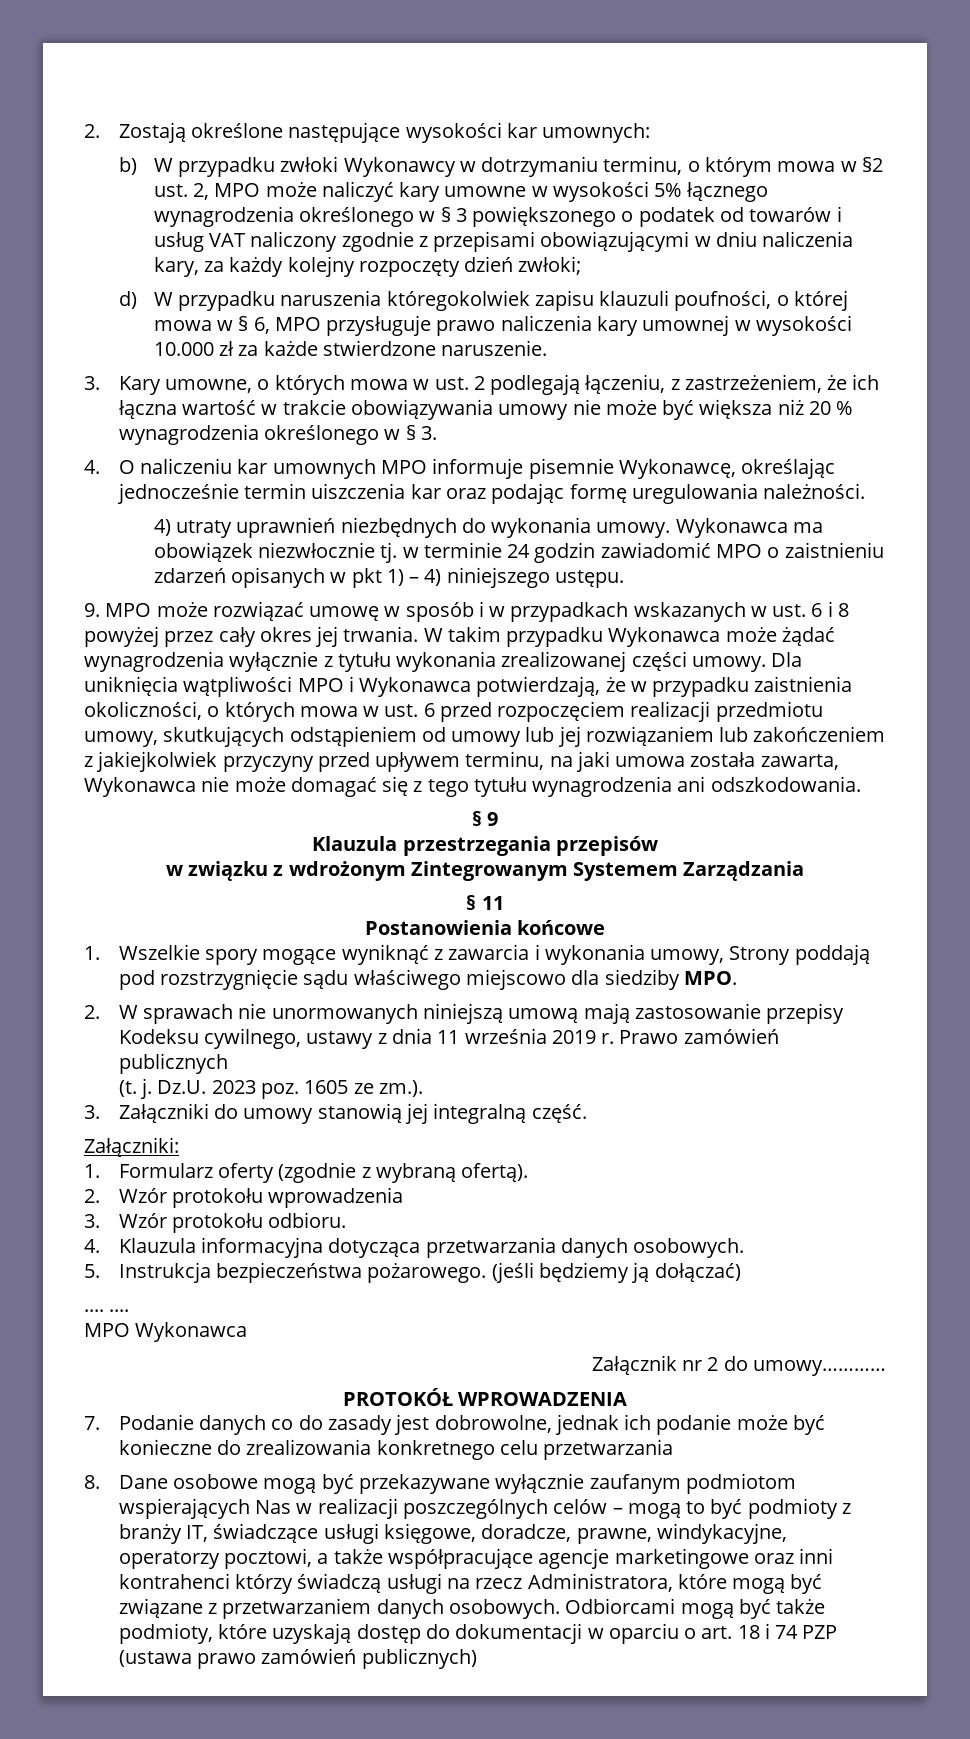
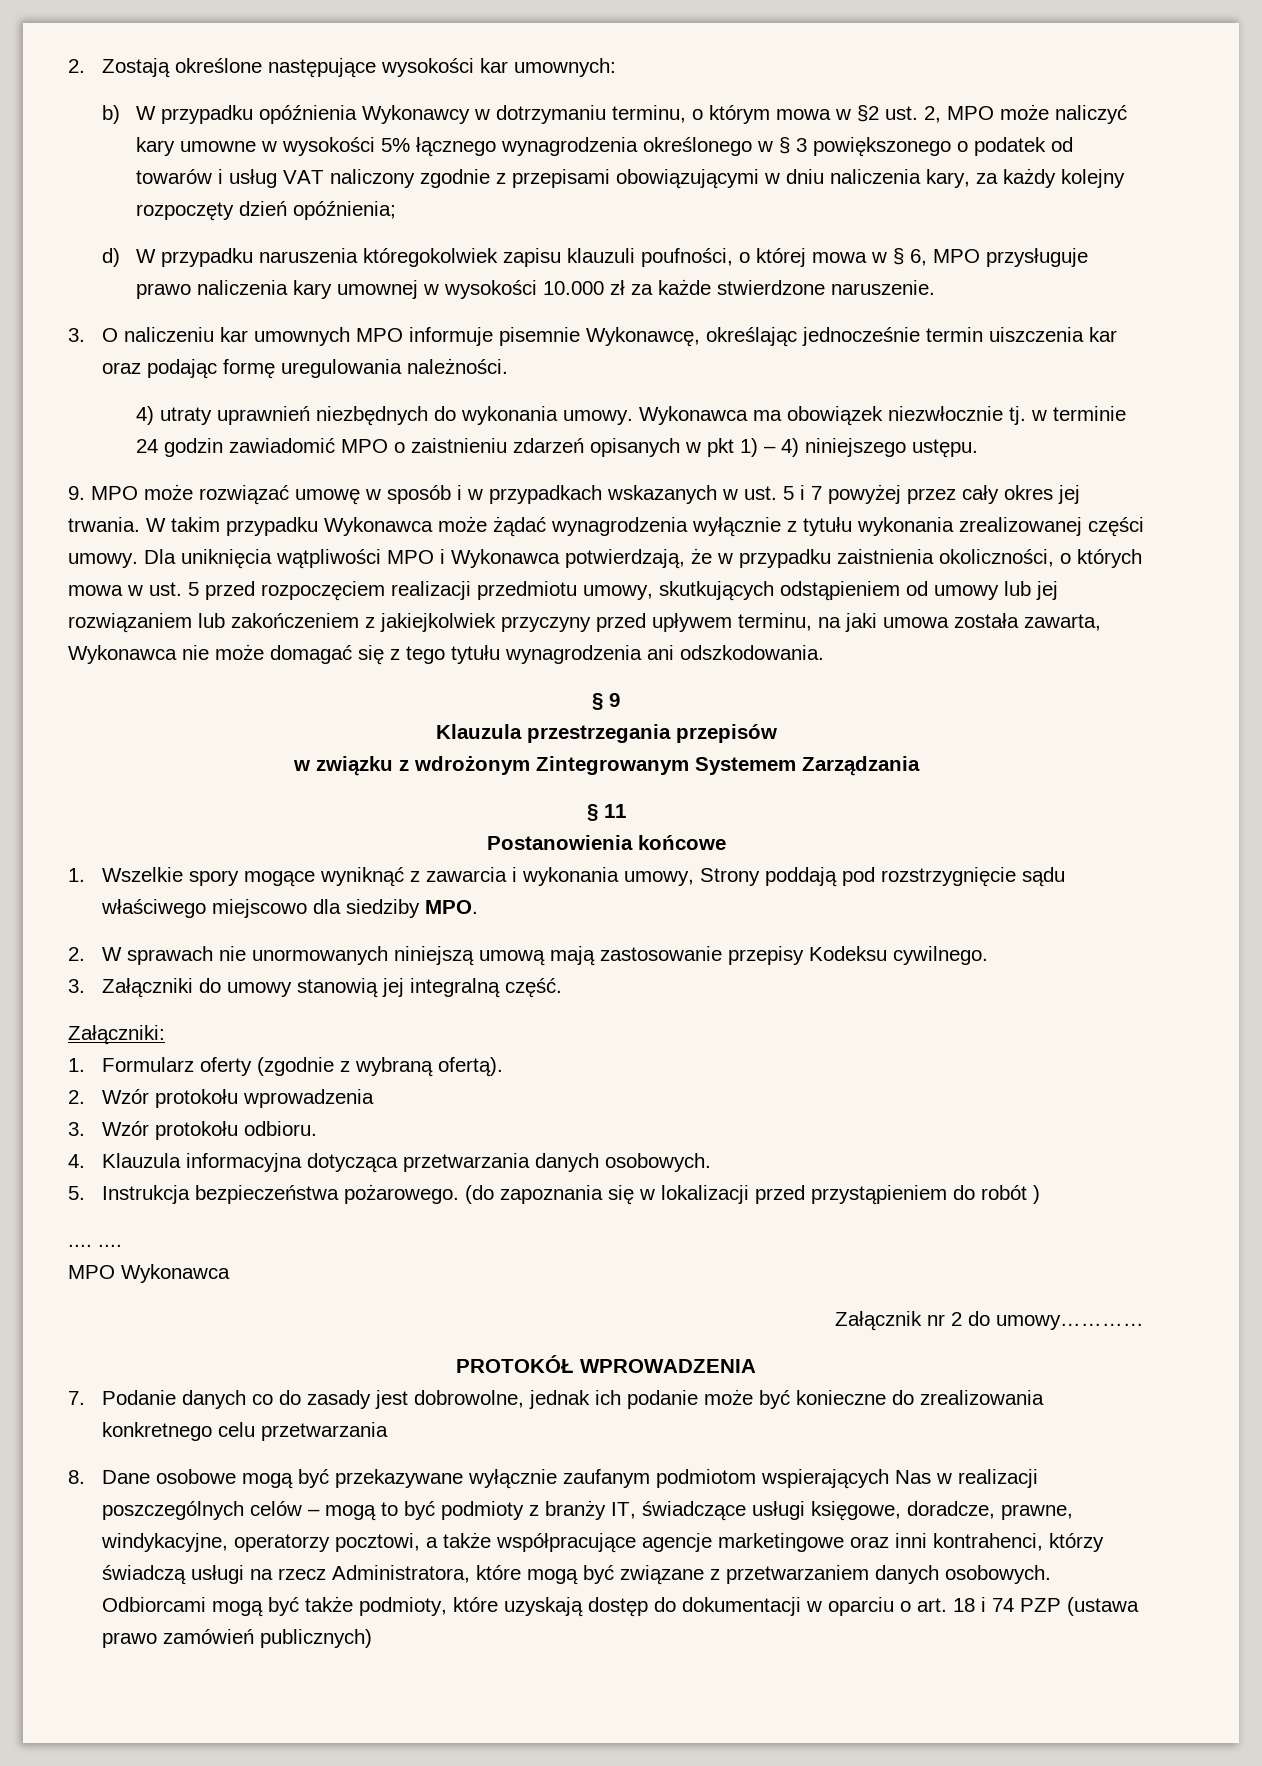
[280,156,339,172] zwłoki -> [258,105,357,124] opóźnienia
[518,256,582,275] zwłoki; -> [292,201,396,220] opóźnienia;
[118,374,880,395] [117,399,853,420] [118,424,438,445] [84,460,100,474] Kary umowne, o których mowa w ust. 2 podlegają łączeniu, z zastrzeżeniem, że ich łączna wartość w trakcie obowiązywania umowy nie może być większa niż 20 % wynagrodzenia określonego w § 3. // 4. -> (85, 335) none
[811,601,849,617] 6 i 8 -> [783,485,822,500] 5 i 7
[423,703,435,717] 6 -> [188,582,199,596] 5
[204,1028,779,1049] [118,1053,228,1074] [118,1078,423,1099] cywilnego, ustawy z dnia 11 września 2019 r. Prawo zamówień publicznych // (t. j. Dz.U. 2023 poz. 1605 ze zm.). -> [892,946,988,965] cywilnego.
[491,1262,741,1283] (jeśli będziemy ją dołączać) -> [464,1185,1040,1205] (do zapoznania się w lokalizacji przed przystąpieniem do robót )
[118,1573,230,1589] kontrahenci -> [932,1533,1043,1551] kontrahenci,

